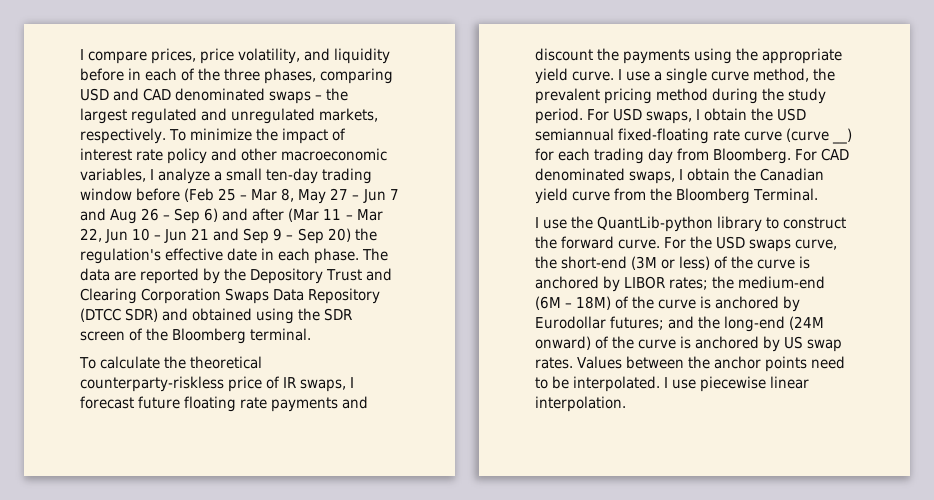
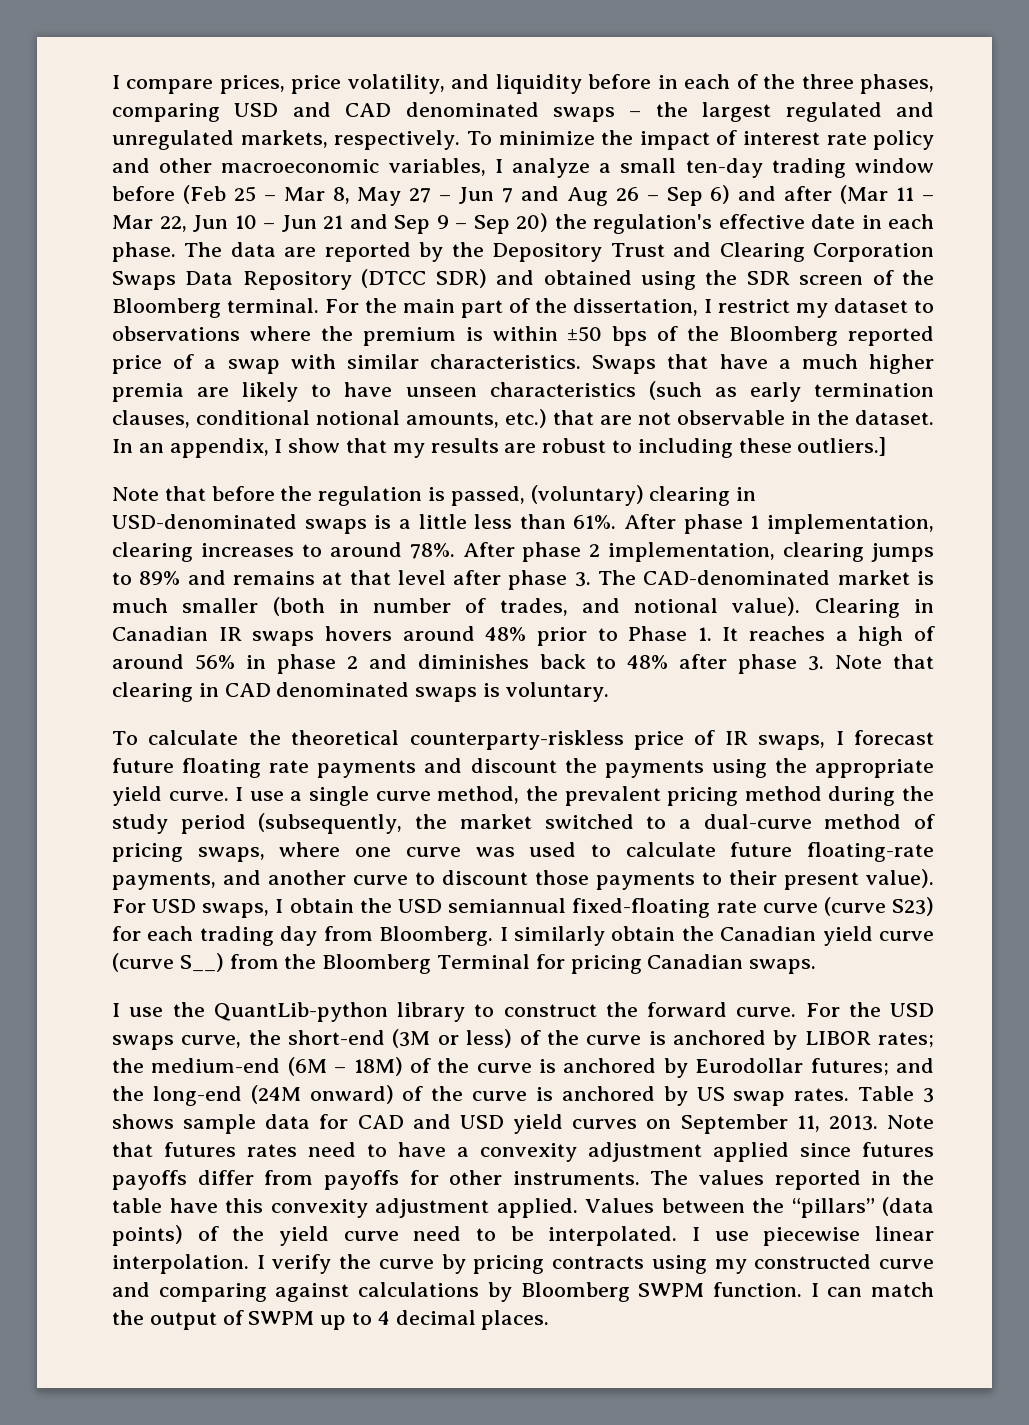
(312, 334) none -> [325,298,934,318] [112,326,934,346] [112,354,934,374] [112,381,935,402] [112,409,934,428] [112,437,887,458] [112,485,757,506] [112,514,934,534] [112,542,934,562] [112,570,934,590] [112,597,934,618] [112,626,935,646] [112,654,935,674] [112,682,609,702] For the main part of the dissertation, I restrict my dataset to observations where the premium is within ±50 bps of the Bloomberg reported price of a swap with similar characteristics. Swaps that have a much higher premia are likely to have unseen characteristics (such as early termination clauses, conditional notional amounts, etc.) that are not observable in the dataset. In an appendix, I show that my results are robust to including these outliers.] // Note that before the regulation is passed, (voluntary) clearing in USD-denominated swaps is a little less than 61%. After phase 1 implementation, clearing increases to around 78%. After phase 2 implementation, clearing jumps to 89% and remains at that level after phase 3. The CAD-denominated market is much smaller (both in number of trades, and notional value). Clearing in Canadian IR swaps hovers around 48% prior to Phase 1. It reaches a high of around 56% in phase 2 and diminishes back to 48% after phase 3. Note that clearing in CAD denominated swaps is voluntary.
[535,108,583,124] period. -> [180,813,936,834] [112,842,934,862] [112,869,934,890] period (subsequently, the market switched to a dual-curve method of pricing swaps, where one curve was used to calculate future floating-rate payments, and another curve to discount those payments to their present value).
[832,128,853,144] __) -> [892,897,934,916] S23)
[795,148,850,161] [535,168,684,184] For CAD denominated swaps, I -> [499,926,605,946] I similarly
(611, 196) none -> [112,953,224,972] (curve S__)
[753,188,819,201] Terminal. -> [437,954,817,974] Terminal for pricing Canadian swaps.
[577,356,808,372] Values between the anchor points -> [858,1086,935,1103] [112,1114,935,1134] [112,1142,934,1162] [112,1170,934,1190] [112,1197,934,1218] [112,1225,399,1246] Table 3 shows sample data for CAD and USD yield curves on September 11, 2013. Note that futures rates need to have a convexity adjustment applied since futures payoffs differ from payoffs for other instruments. The values reported in the table have this convexity adjustment applied. Values between the “pillars” (data points) of the yield curve
(626, 404) none -> [256,1254,935,1274] [112,1282,935,1302] [112,1310,550,1330] I verify the curve by pricing contracts using my constructed curve and comparing against calculations by Bloomberg SWPM function. I can match the output of SWPM up to 4 decimal places.

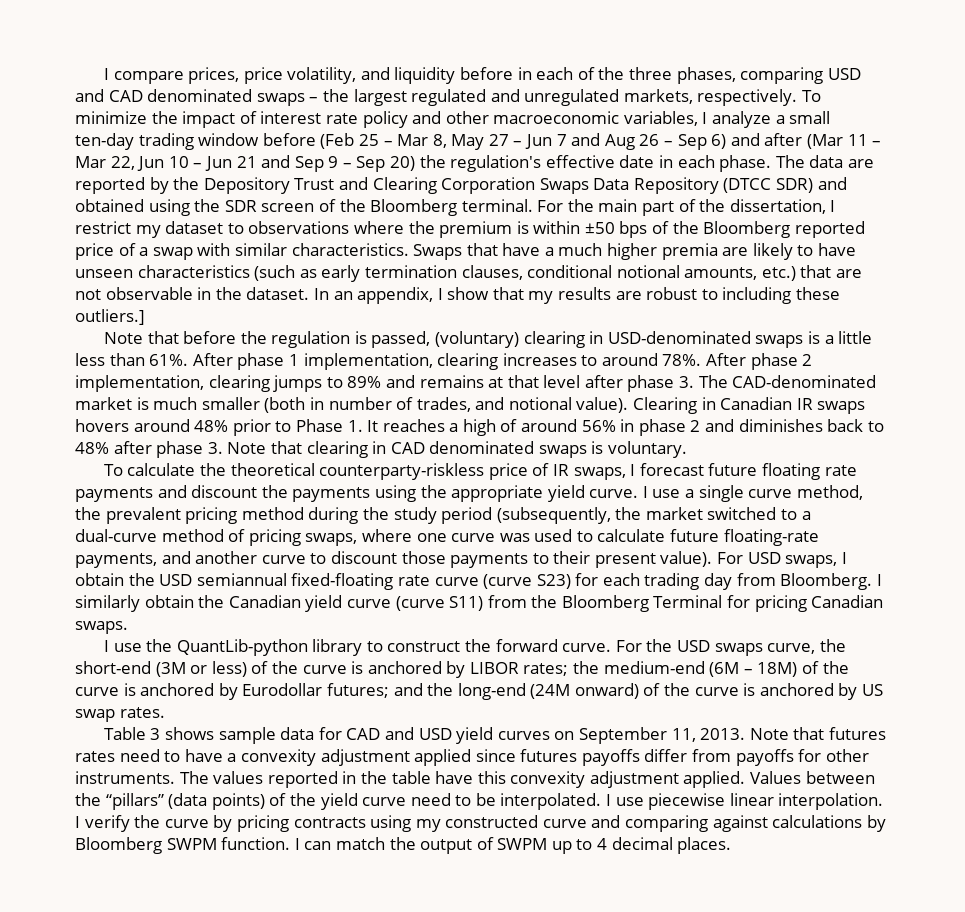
[179,953,224,972] S__) -> [449,596,484,611] S11)
(850, 1094) none -> (165, 712) //

